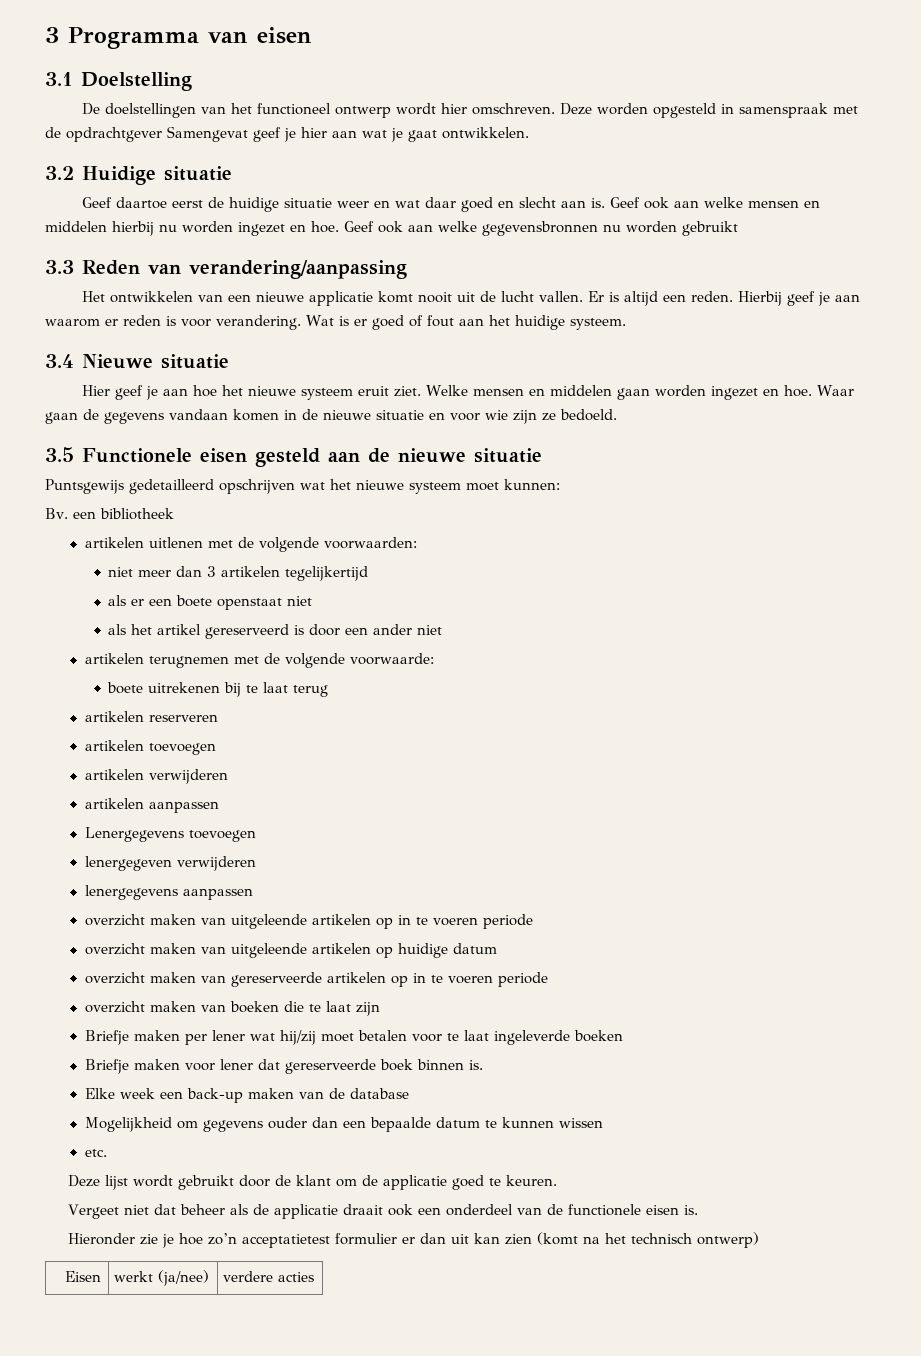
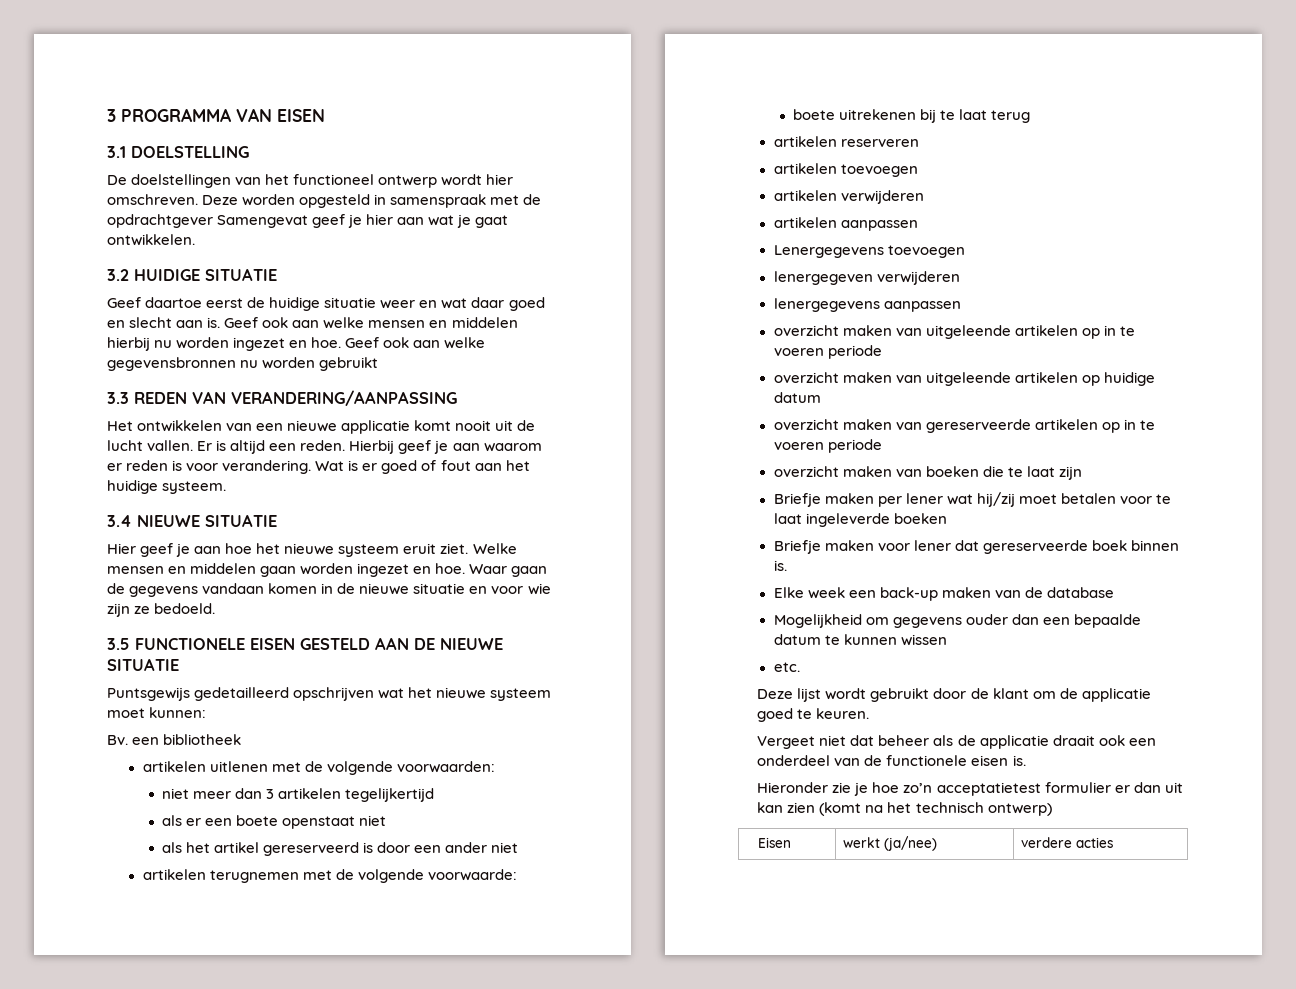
[45,27,312,49] 3 Programma van eisen -> [107,108,325,122] 3 PROGRAMMA VAN EISEN
[81,72,192,91] Doelstelling -> [131,146,249,158] DOELSTELLING
[82,166,232,185] Huidige situatie -> [134,268,277,281] HUIDIGE SITUATIE
[82,260,407,279] Reden van verandering/aanpassing -> [134,390,457,406] REDEN VAN VERANDERING/AANPASSING
[82,354,229,369] Nieuwe situatie -> [137,514,277,527] NIEUWE SITUATIE
[82,448,542,467] Functionele eisen gesteld aan de nieuwe situatie -> [135,637,503,650] [107,658,179,671] FUNCTIONELE EISEN GESTELD AAN DE NIEUWE SITUATIE

